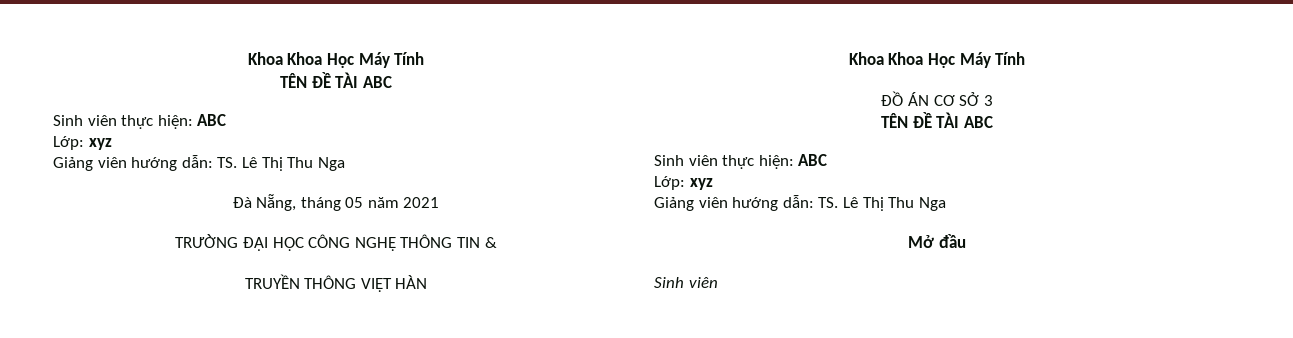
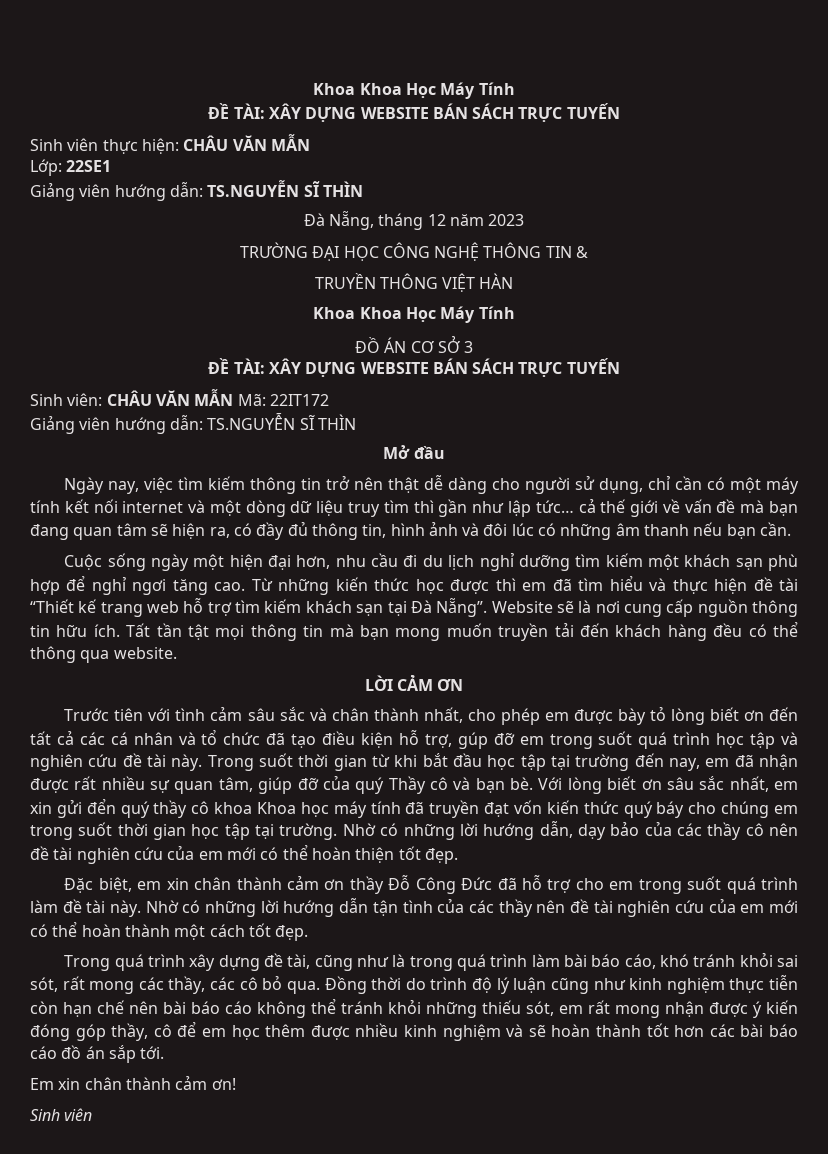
[247,52,425,68] [280,72,392,88] [53,114,227,129] [53,136,112,150] [53,155,345,171] Khoa Khoa Học Máy Tính // TÊN ĐỀ TÀI ABC // Sinh viên thực hiện: ABC // Lớp: xyz // Giảng viên hướng dẫn: TS. Lê Thị Thu Nga -> [313,82,515,99] [208,103,620,122] [30,134,310,154] [30,159,112,176] [30,180,363,201] Khoa Khoa Học Máy Tính // ĐỀ TÀI: XÂY DỰNG WEBSITE BÁN SÁCH TRỰC TUYẾN // Sinh viên thực hiện: CHÂU VĂN MẪN // Lớp: 22SE1 // Giảng viên hướng dẫn: TS.NGUYỄN SĨ THÌN
[345,197,440,208] 05 năm 2021 -> [427,214,525,226] 12 năm 2023
[881,112,993,128] [654,154,828,169] [654,176,713,190] [654,195,946,211] [908,234,966,248] TÊN ĐỀ TÀI ABC // Sinh viên thực hiện: ABC // Lớp: xyz // Giảng viên hướng dẫn: TS. Lê Thị Thu Nga // Mở đầu -> [208,358,620,377] [30,389,329,406] [30,412,356,434] [383,445,445,459] [64,475,800,494] [30,498,798,517] [30,521,792,540] [64,552,799,571] [30,575,799,595] [30,598,799,617] [30,621,798,641] [30,646,177,663] [364,675,464,691] [64,706,798,725] [30,729,799,749] [30,753,799,771] [30,775,799,794] [30,798,798,818] [30,821,799,840] [30,844,458,864] [64,875,798,894] [30,898,798,917] [30,921,309,941] [64,952,799,971] [30,975,798,994] [30,998,798,1018] [30,1021,799,1041] [30,1045,165,1063] [30,1075,236,1090] ĐỀ TÀI: XÂY DỰNG WEBSITE BÁN SÁCH TRỰC TUYẾN // Sinh viên: CHÂU VĂN MẪN Mã: 22IT172 // Giảng viên hướng dẫn: TS.NGUYỄN SĨ THÌN // Mở đầu // Ngày nay, việc tìm kiếm thông tin trở nên thật dễ dàng cho người sử dụng, chỉ cần có một máy tính kết nối internet và một dòng dữ liệu truy tìm thì gần như lập tức… cả thế giới về vấn đề mà bạn đang quan tâm sẽ hiện ra, có đầy đủ thông tin, hình ảnh và đôi lúc có những âm thanh nếu bạn cần. // Cuộc sống ngày một hiện đại hơn, nhu cầu đi du lịch nghỉ dưỡng tìm kiếm một khách sạn phù hợp để nghỉ ngơi tăng cao. Từ những kiến thức học được thì em đã tìm hiểu và thực hiện đề tài “Thiết kế trang web hỗ trợ tìm kiếm khách sạn tại Đà Nẵng”. Website sẽ là nơi cung cấp nguồn thông tin hữu ích. Tất tần tật mọi thông tin mà bạn mong muốn truyền tải đến khách hàng đều có thể thông qua website. // LỜI CẢM ƠN // Trước tiên với tình cảm sâu sắc và chân thành nhất, cho phép em được bày tỏ lòng biết ơn đến tất cả các cá nhân và tổ chức đã tạo điều kiện hỗ trợ, gúp đỡ em trong suốt quá trình học tập và nghiên cứu đề tài này. Trong suốt thời gian từ khi bắt đầu học tập tại trường đến nay, em đã nhận được rất nhiều sự quan tâm, giúp đỡ của quý Thầy cô và bạn bè. Với lòng biết ơn sâu sắc nhất, em xin gửi đển quý thầy cô khoa Khoa học máy tính đã truyền đạt vốn kiến thức quý báy cho chúng em trong suốt thời gian học tập tại trường. Nhờ có những lời hướng dẫn, dạy bảo của các thầy cô nên đề tài nghiên cứu của em mới có thể hoàn thiện tốt đẹp. // Đặc biệt, em xin chân thành cảm ơn thầy Đỗ Công Đức đã hỗ trợ cho em trong suốt quá trình làm đề tài này. Nhờ có những lời hướng dẫn tận tình của các thầy nên đề tài nghiên cứu của em mới có thể hoàn thành một cách tốt đẹp. // Trong quá trình xây dựng đề tài, cũng như là trong quá trình làm bài báo cáo, khó tránh khỏi sai sót, rất mong các thầy, các cô bỏ qua. Đồng thời do trình độ lý luận cũng như kinh nghiệm thực tiễn còn hạn chế nên bài báo cáo không thể tránh khỏi những thiếu sót, em rất mong nhận được ý kiến đóng góp thầy, cô để em học thêm được nhiều kinh nghiệm và sẽ hoàn thành tốt hơn các bài báo cáo đồ án sắp tới. // Em xin chân thành cảm ơn!

